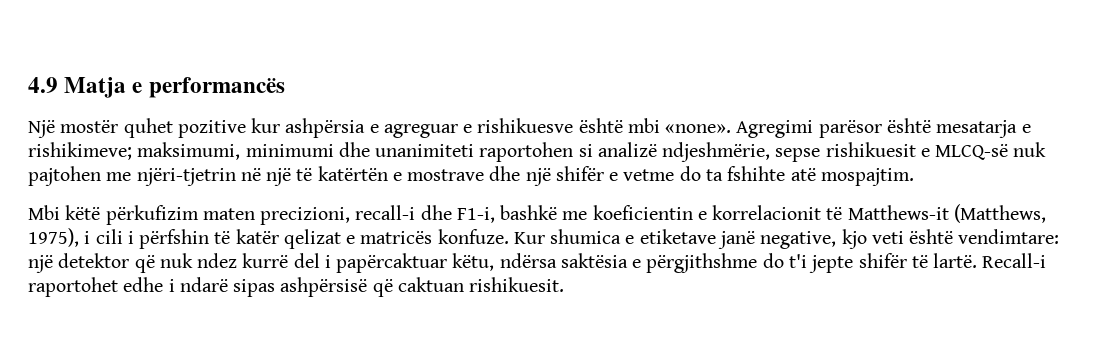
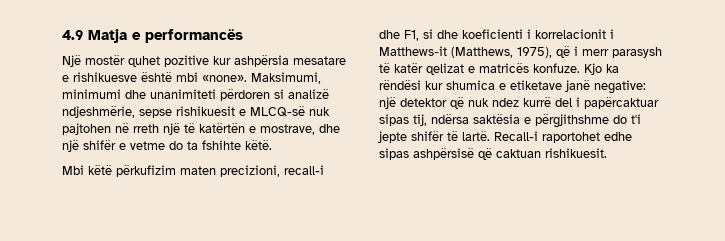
[369,124,458,138] e agreguar -> [293,56,346,65] mesatare
[736,118,1031,138] [28,142,241,160] Agregimi parësor është mesatarja e rishikimeve; maksimumi, -> [251,72,321,84] Maksimumi,
[479,142,574,162] raportohen -> [220,89,270,101] përdoren
[106,168,261,186] me njëri-tjetrin në -> [115,123,159,133] në rreth
[407,169,485,181] mostrave -> [260,124,315,135] mostrave,
[790,168,914,186] atë mospajtim. -> [245,140,272,150] këtë.
[456,204,1046,223] [28,228,210,249] F1-i, bashkë me koeficientin e korrelacionit të Matthews-it (Matthews, 1975), i cili i përfshin -> [404,29,614,41] [379,46,662,58] F1, si dhe koeficienti i korrelacionit i Matthews-it (Matthews, 1975), që i merr parasysh
[513,229,1060,249] Kur shumica e etiketave janë negative, kjo veti është vendimtare: -> [584,63,619,75] [379,80,646,94] Kjo ka rëndësi kur shumica e etiketave janë negative:
[452,253,495,271] këtu, -> [379,114,427,126] sipas tij,
[168,277,228,292] i ndarë -> (632, 136) none

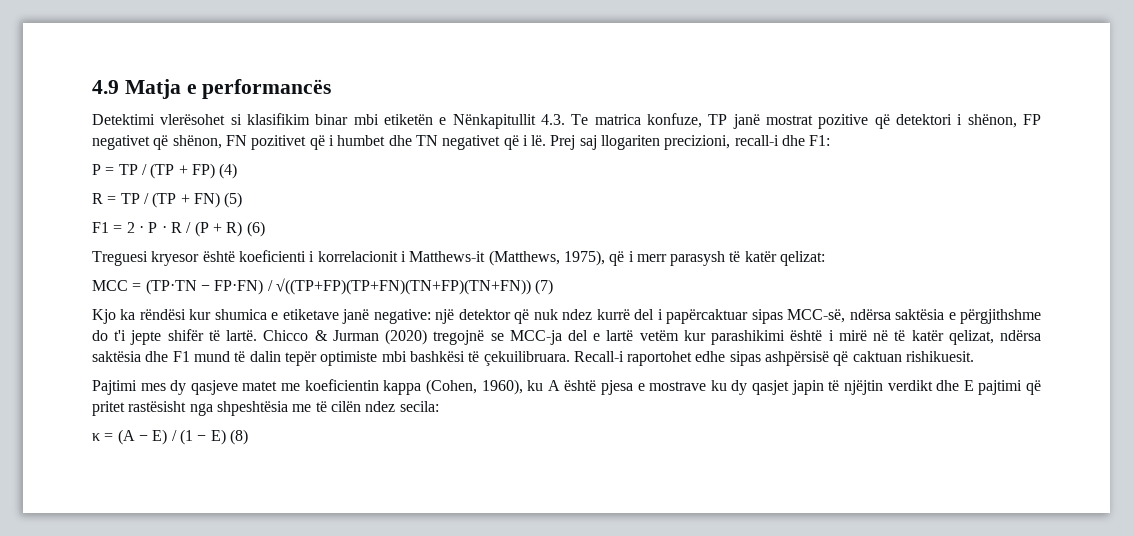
[62,55,346,67] [62,72,321,84] [62,89,329,101] [62,106,330,118] [62,123,340,135] [62,140,272,152] [62,165,324,177] [379,29,458,41] Një mostër quhet pozitive kur ashpërsia mesatare e rishikuesve është mbi «none». Maksimumi, minimumi dhe unanimiteti përdoren si analizë ndjeshmërie, sepse rishikuesit e MLCQ-së nuk pajtohen në rreth një të katërtën e mostrave, dhe një shifër e vetme do ta fshihte këtë. // Mbi këtë përkufizim maten precizioni, recall-i dhe F1, si dhe -> [92,113,1042,129] [92,135,831,150] [92,163,238,179] [92,192,243,208] [92,221,265,237] [92,251,235,266] Detektimi vlerësohet si klasifikim binar mbi etiketën e Nënkapitullit 4.3. Te matrica konfuze, TP janë mostrat pozitive që detektori i shënon, FP negativet që shënon, FN pozitivet që i humbet dhe TN negativet që i lë. Prej saj llogariten precizioni, recall-i dhe F1: // P = TP / (TP + FP) (4) // R = TP / (TP + FN) (5) // F1 = 2 · P · R / (P + R) (6) // Treguesi kryesor është
[426,63,580,75] qelizat e matricës konfuze. -> [780,251,826,266] [92,278,554,295] qelizat: // MCC = (TP·TN − FP·FN) / √((TP+FP)(TP+FN)(TN+FP)(TN+FN)) (7) //
[413,114,427,126] tij, -> [787,309,846,323] MCC-së,
(490, 136) none -> [263,329,1042,345] [92,351,570,366] Chicco & Jurman (2020) tregojnë se MCC-ja del e lartë vetëm kur parashikimi është i mirë në të katër qelizat, ndërsa saktësia dhe F1 mund të dalin tepër optimiste mbi bashkësi të çekuilibruara.
(607, 153) none -> [92,379,1042,395] [92,401,439,416] [92,429,248,445] // Pajtimi mes dy qasjeve matet me koeficientin kappa (Cohen, 1960), ku A është pjesa e mostrave ku dy qasjet japin të njëjtin verdikt dhe E pajtimi që pritet rastësisht nga shpeshtësia me të cilën ndez secila: // κ = (A − E) / (1 − E) (8)

